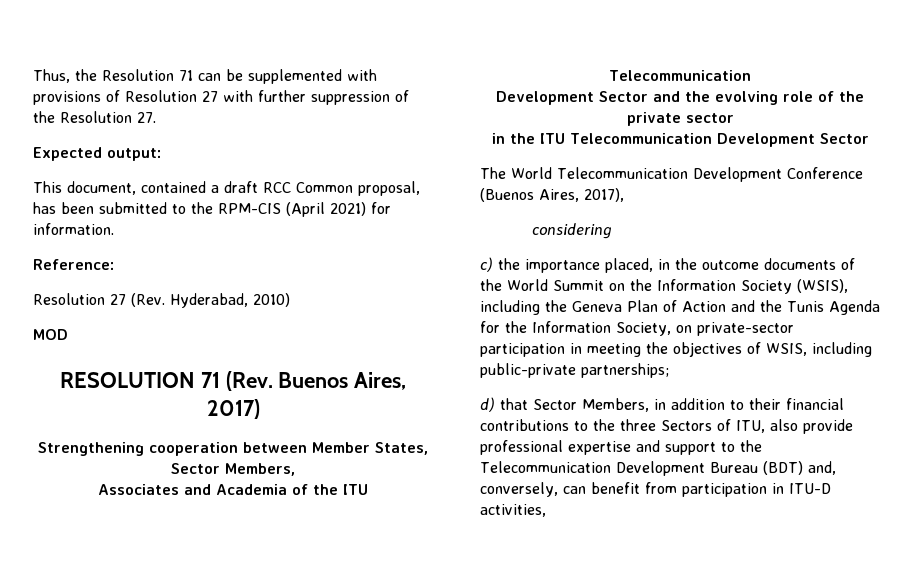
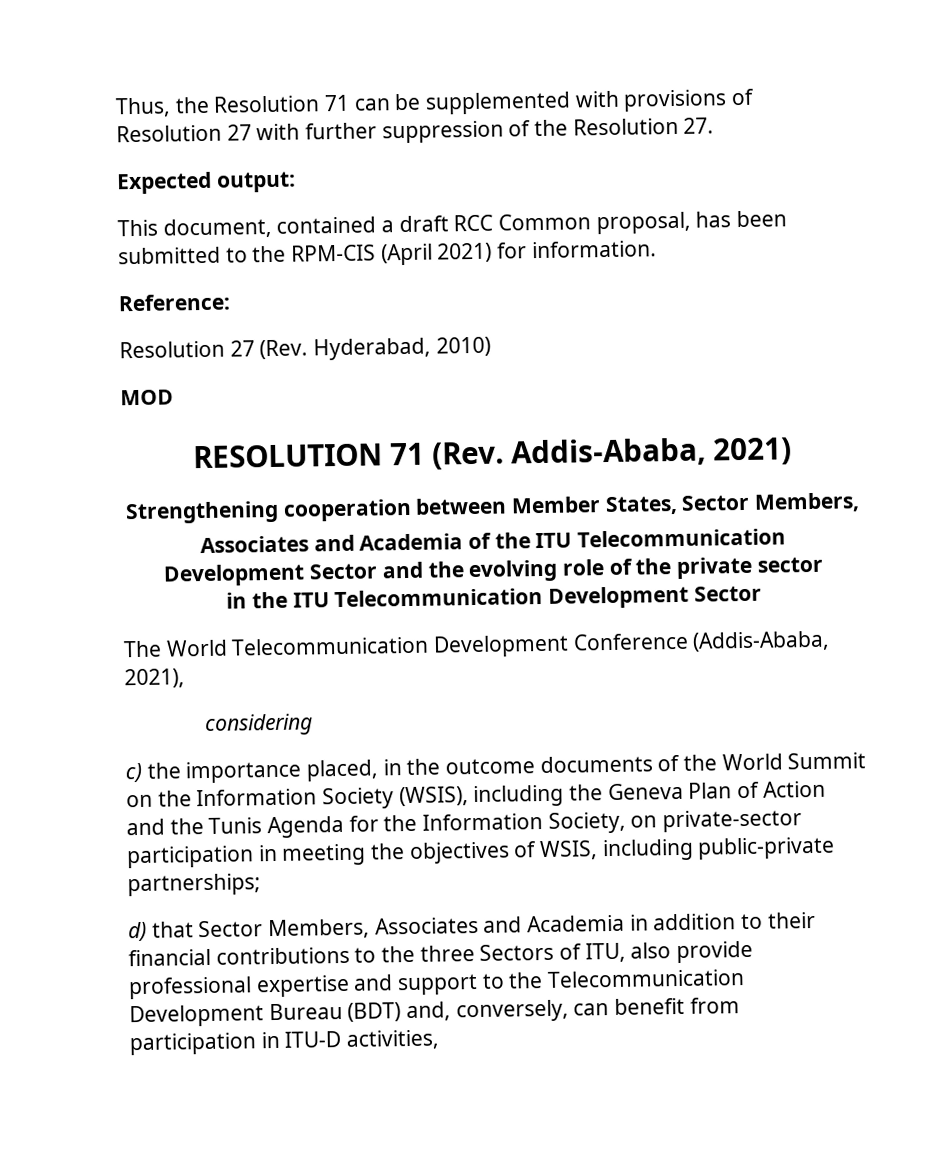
[278,372,407,390] [206,399,260,419] Buenos Aires, 2017) -> [509,437,792,468] Addis-Ababa, 2021)
[480,188,624,202] (Buenos Aires, 2017), -> [692,630,831,652] [124,668,185,689] (Addis-Ababa, 2021),
(649, 405) none -> [374,914,626,935] Associates and Academia

